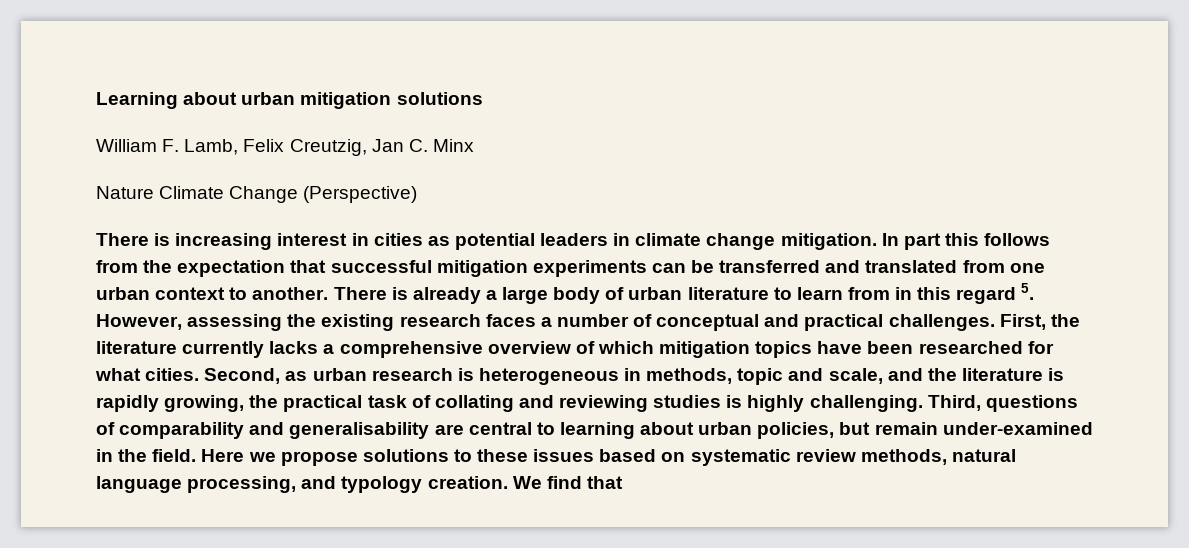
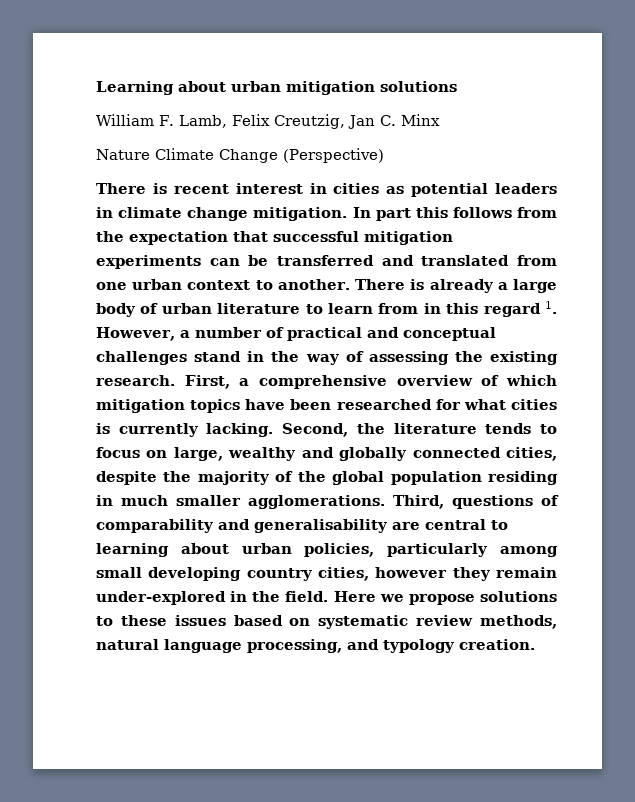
[175,233,273,250] increasing -> [173,184,229,194] recent
[1021,283,1035,300] [96,314,1080,331] [96,341,319,358] 5. However, assessing the existing research faces a number of conceptual and practical challenges. First, the literature currently lacks -> [544,301,557,314] [96,327,496,341] [96,351,558,365] [96,375,230,389] 1. However, a number of practical and conceptual challenges stand in the way of assessing the existing research. First,
[145,368,1065,385] [96,395,923,412] cities. Second, as urban research is heterogeneous in methods, topic and scale, and the literature is rapidly growing, the practical task of collating and reviewing studies is highly challenging. -> [511,399,557,410] [96,423,557,437] [96,447,557,461] [96,471,558,485] [96,495,385,509] cities is currently lacking. Second, the literature tends to focus on large, wealthy and globally connected cities, despite the majority of the global population residing in much smaller agglomerations.
[839,422,1093,435] but remain under-examined -> [387,543,558,557] [96,567,557,581] [96,591,226,605] particularly among small developing country cities, however they remain under-explored
[512,476,623,489] We find that -> (535, 644) none

